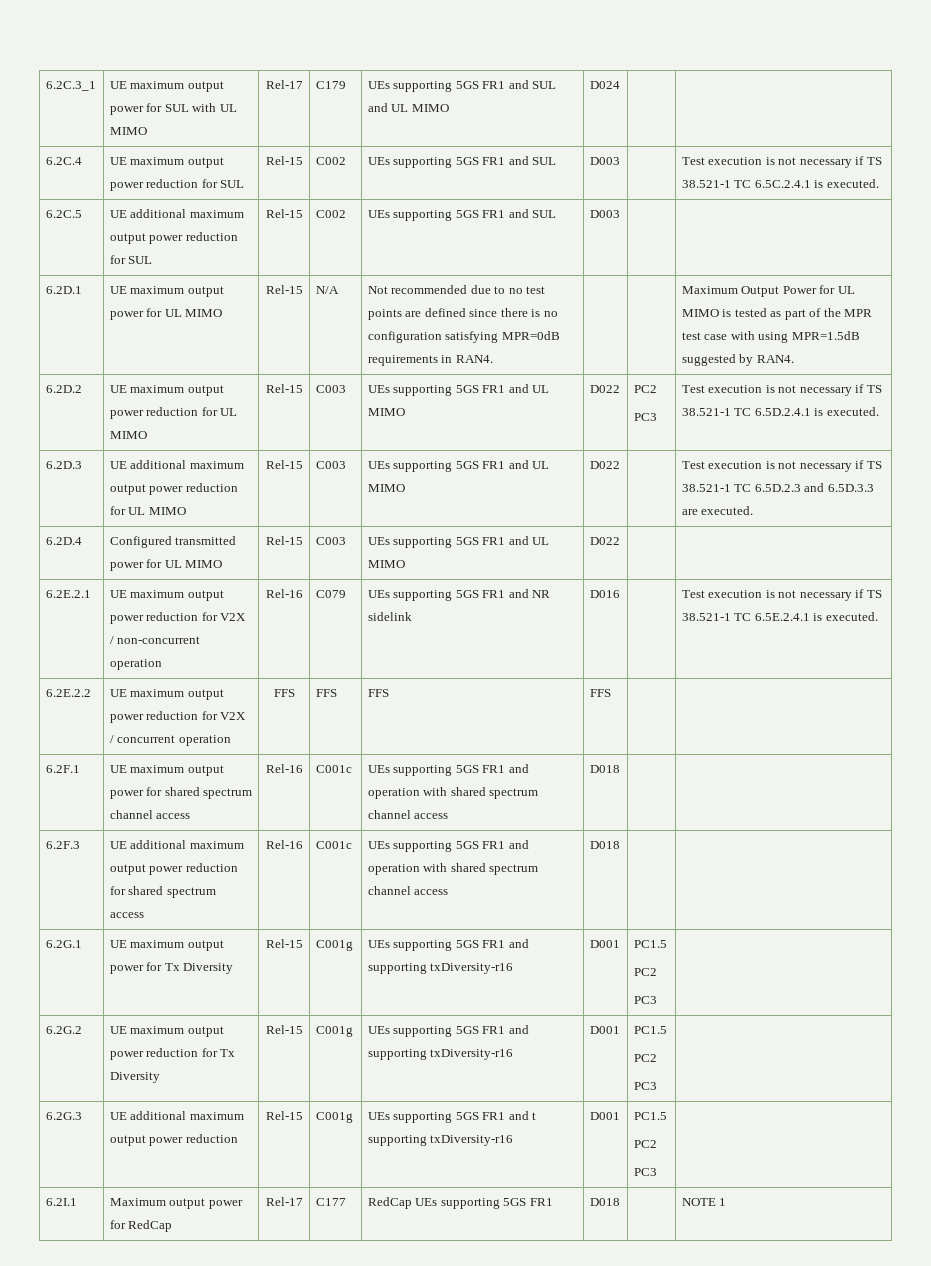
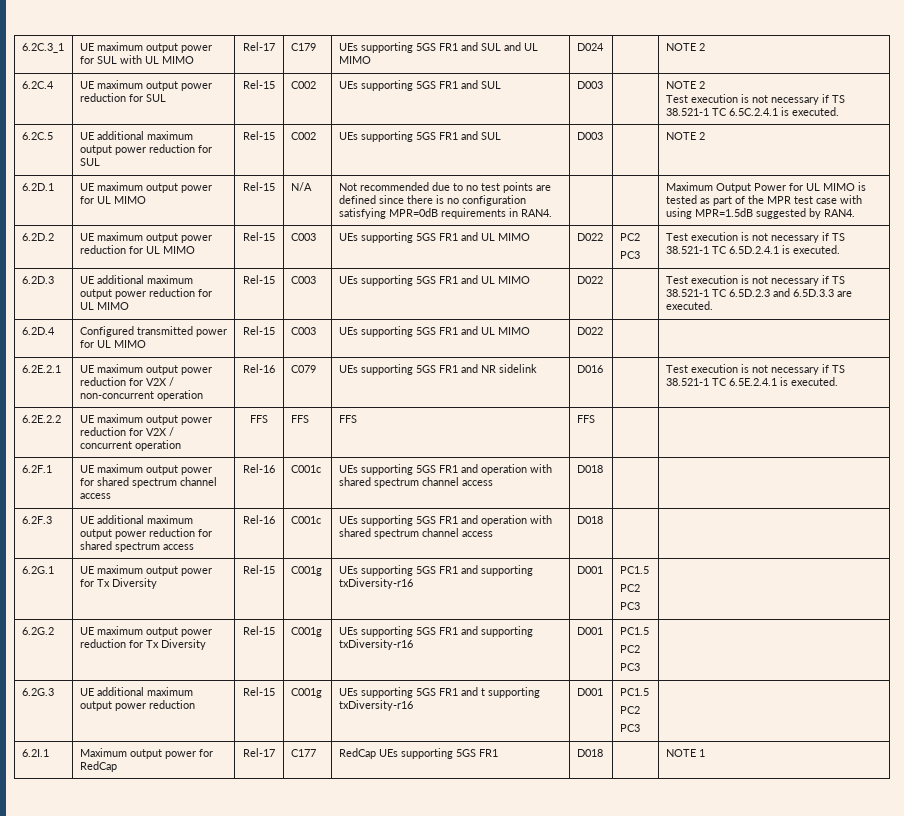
(620, 85) none -> [665,43,705,51] NOTE 2
(620, 161) none -> [665,81,705,89] NOTE 2 //
(620, 214) none -> [665,132,705,140] NOTE 2

